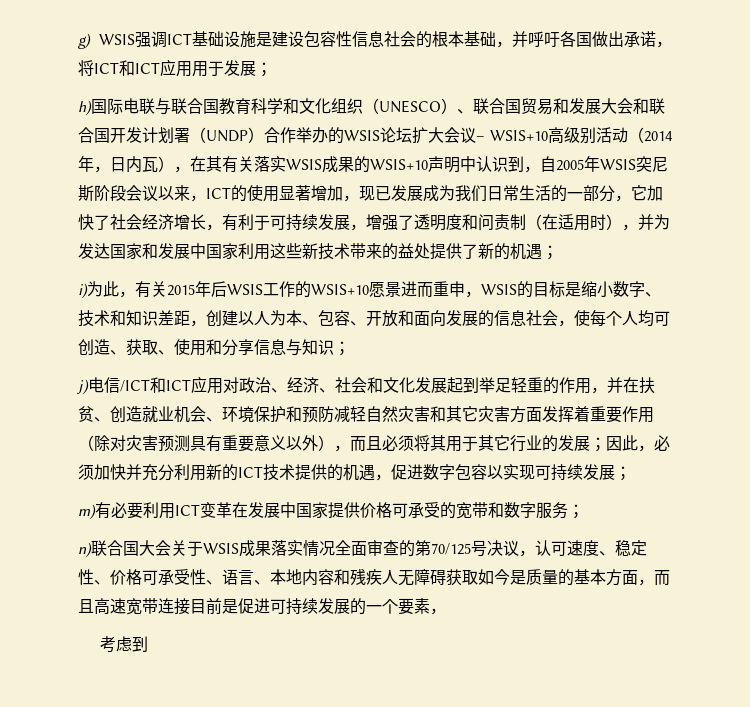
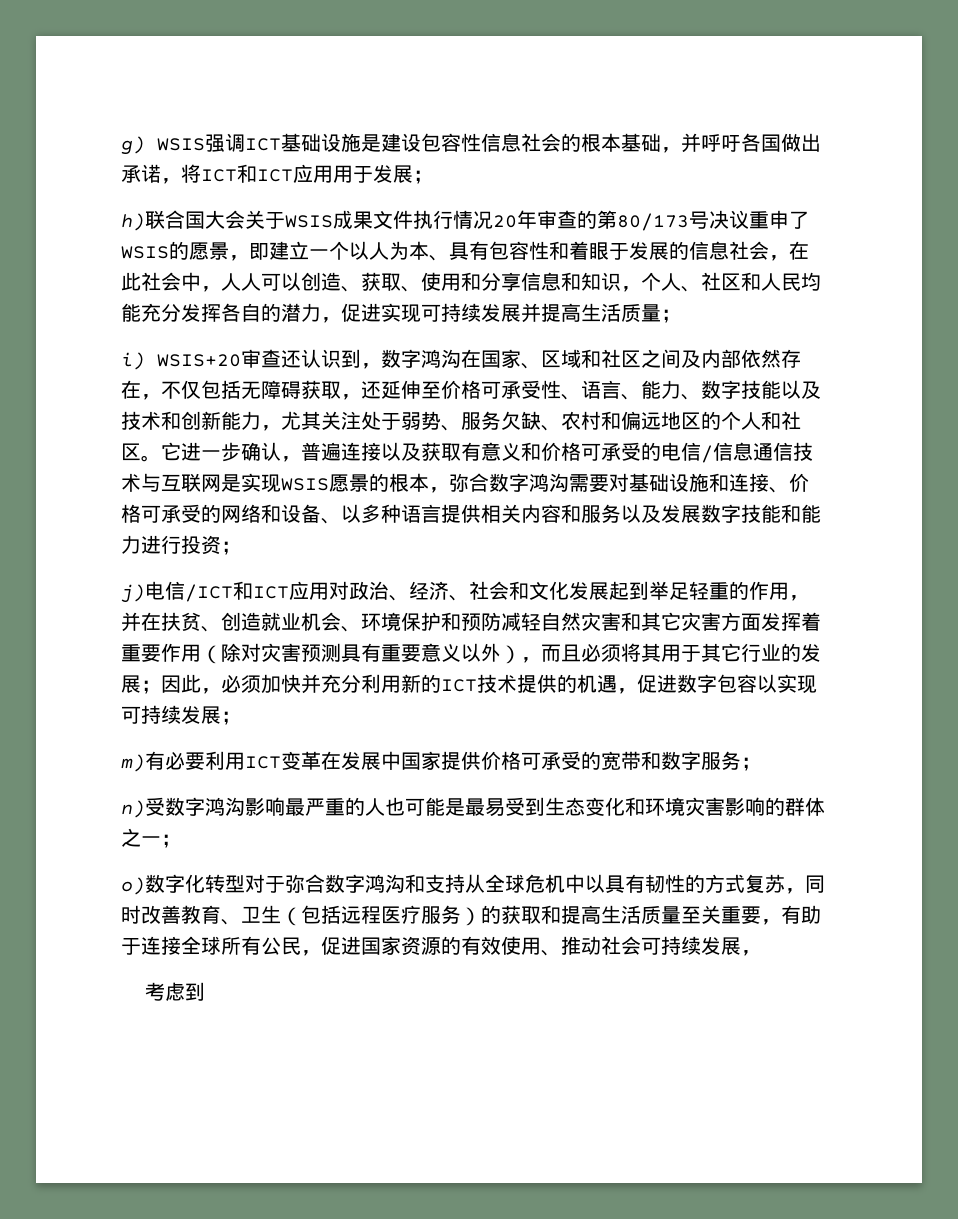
[91,98,665,115] [78,127,673,144] [78,156,668,173] [78,185,663,202] [78,214,670,231] [78,243,558,260] [78,281,661,299] [78,310,670,327] 国际电联与联合国教育科学和文化组织（UNESCO）、联合国贸易和发展大会和联合国开发计划署（UNDP）合作举办的WSIS论坛扩大会议– WSIS+10高级别活动（2014年，日内瓦），在其有关落实WSIS成果的WSIS+10声明中认识到，自2005年WSIS突尼斯阶段会议以来，ICT的使用显著增加，现已发展成为我们日常生活的一部分，它加快了社会经济增长，有利于可持续发展，增强了透明度和问责制（在适用时），并为发达国家和发展中国家利用这些新技术带来的益处提供了新的机遇； // i)为此，有关2015年后WSIS工作的WSIS+10愿景进而重申，WSIS的目标是缩小数字、技术和知识差距，创建以人为本、包容、开放和面向发展的信息社会，使每个人均可 -> [145,210,809,231] [121,241,809,261] [121,272,301,292] 联合国大会关于WSIS成果文件执行情况20年审查的第80/173号决议重申了WSIS的愿景，即建立一个以人为本、具有包容性和着眼于发展的信息社会，在此社会中，人人可以
[286,339,334,356] 与知识 -> [561,272,821,292] [121,303,681,323] [121,349,801,370] [121,380,821,400] [121,411,801,431] [121,442,813,463] [121,473,809,493] [121,504,821,524] [121,535,221,555] 和知识，个人、社区和人民均能充分发挥各自的潜力，促进实现可持续发展并提高生活质量； // i) WSIS+20审查还认识到，数字鸿沟在国家、区域和社区之间及内部依然存在，不仅包括无障碍获取，还延伸至价格可承受性、语言、能力、数字技能以及技术和创新能力，尤其关注处于弱势、服务欠缺、农村和偏远地区的个人和社区。它进一步确认，普遍连接以及获取有意义和价格可承受的电信/信息通信技术与互联网是实现WSIS愿景的根本，弥合数字鸿沟需要对基础设施和连接、价格可承受的网络和设备、以多种语言提供相关内容和服务以及发展数字技能和能力进行投资
[91,540,647,557] [78,569,670,586] [78,598,430,615] 联合国大会关于WSIS成果落实情况全面审查的第70/125号决议，认可速度、稳定性、价格可承受性、语言、本地内容和残疾人无障碍获取如今是质量的基本方面，而且高速宽带连接目前是促进可持续发展的一个要素 -> [145,797,825,817] [121,828,181,848] [121,874,825,895] [121,905,821,926] [121,936,741,956] 受数字鸿沟影响最严重的人也可能是最易受到生态变化和环境灾害影响的群体之一； // o)数字化转型对于弥合数字鸿沟和支持从全球危机中以具有韧性的方式复苏，同时改善教育、卫生（包括远程医疗服务）的获取和提高生活质量至关重要，有助于连接全球所有公民，促进国家资源的有效使用、推动社会可持续发展

